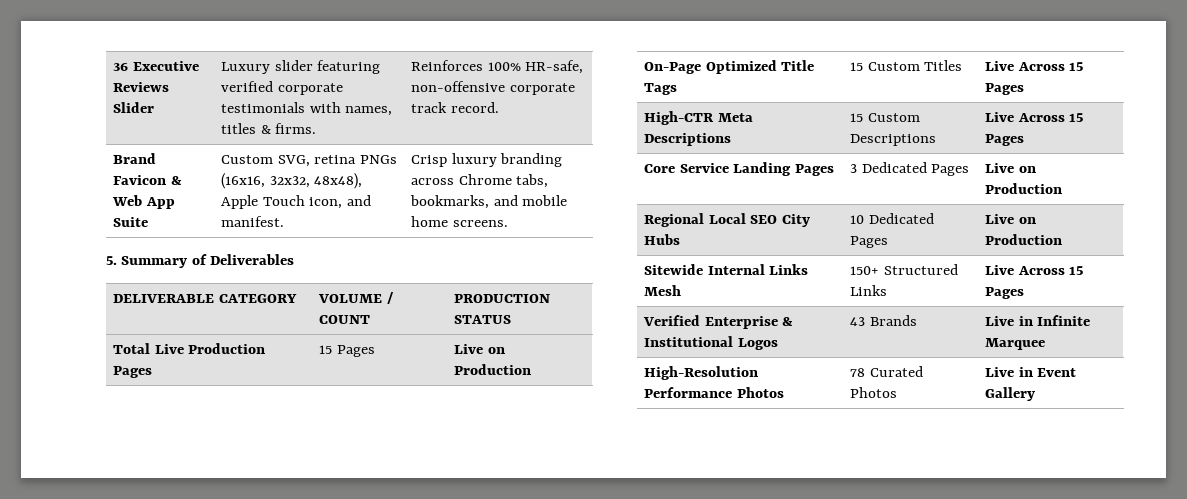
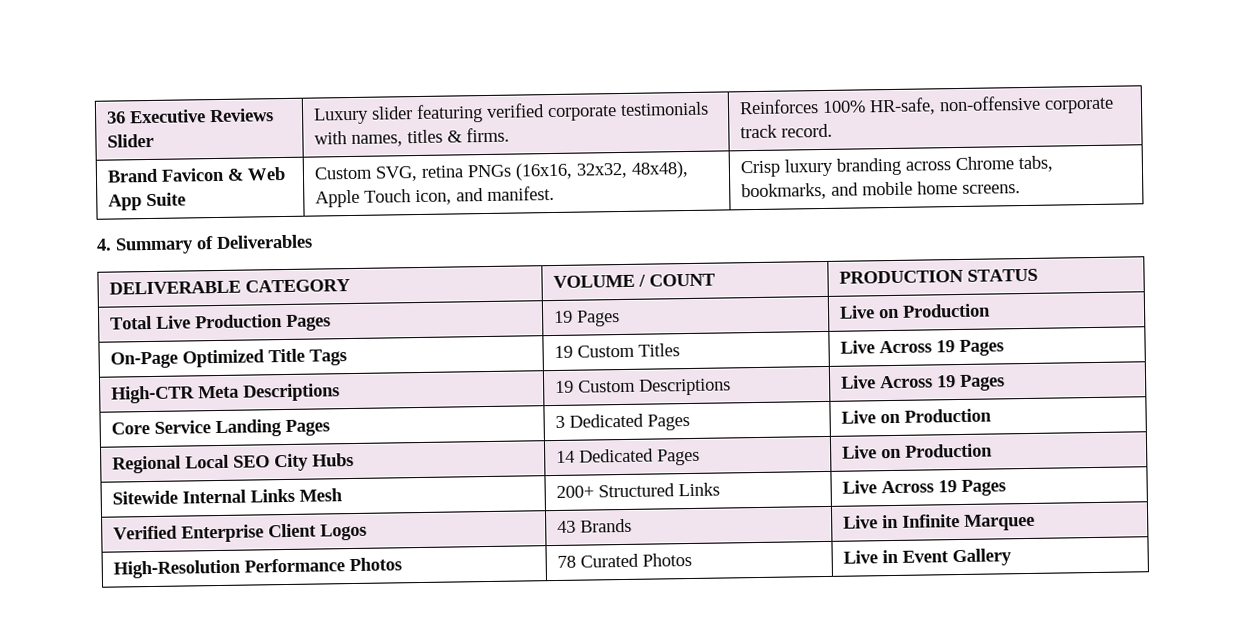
[106,256,117,265] 5. -> [96,238,112,251] 4.
[319,345,333,354] 15 -> [553,310,573,324] 19
[850,62,864,71] 15 -> [553,345,573,359] 19
[1069,62,1084,71] 15 -> [935,340,955,353] 19
[850,113,864,122] 15 -> [554,380,574,394] 19
[1069,113,1084,122] 15 -> [936,375,956,388] 19
[850,215,865,224] 10 -> [555,450,575,463] 14
[850,266,880,275] 150+ -> [555,485,594,498] 200+
[1069,266,1084,275] 15 -> [937,480,957,493] 19
[782,317,794,326] [644,336,734,347] & Institutional -> [267,523,317,538] Client

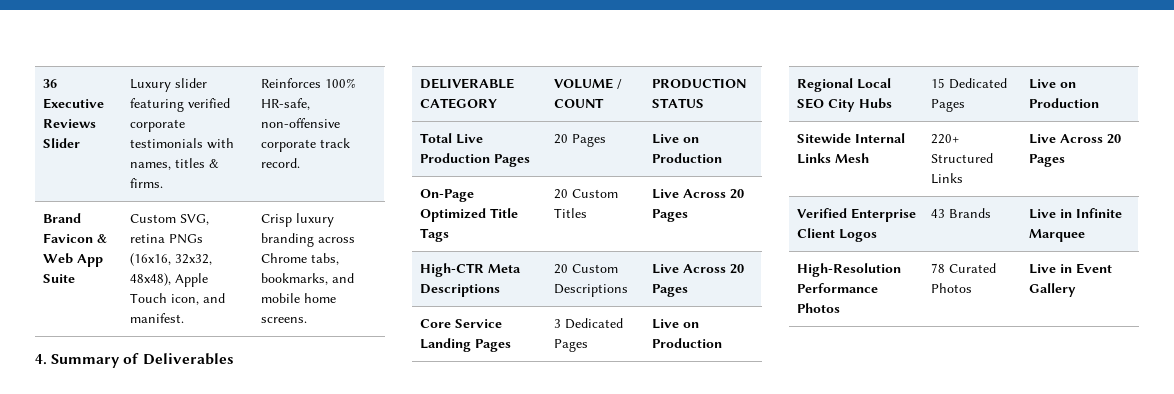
[553,310,573,324] 19 -> [553,134,568,144] 20
[553,345,573,359] 19 -> [553,189,568,199] 20
[935,340,955,353] 19 -> [729,189,744,199] 20
[554,380,574,394] 19 -> [553,264,568,274] 20
[936,375,956,388] 19 -> [729,264,744,274] 20
[555,450,575,463] 14 -> [930,78,945,88] 15
[555,485,594,498] 200+ -> [930,134,959,144] 220+
[937,480,957,493] 19 -> [1106,134,1121,144] 20

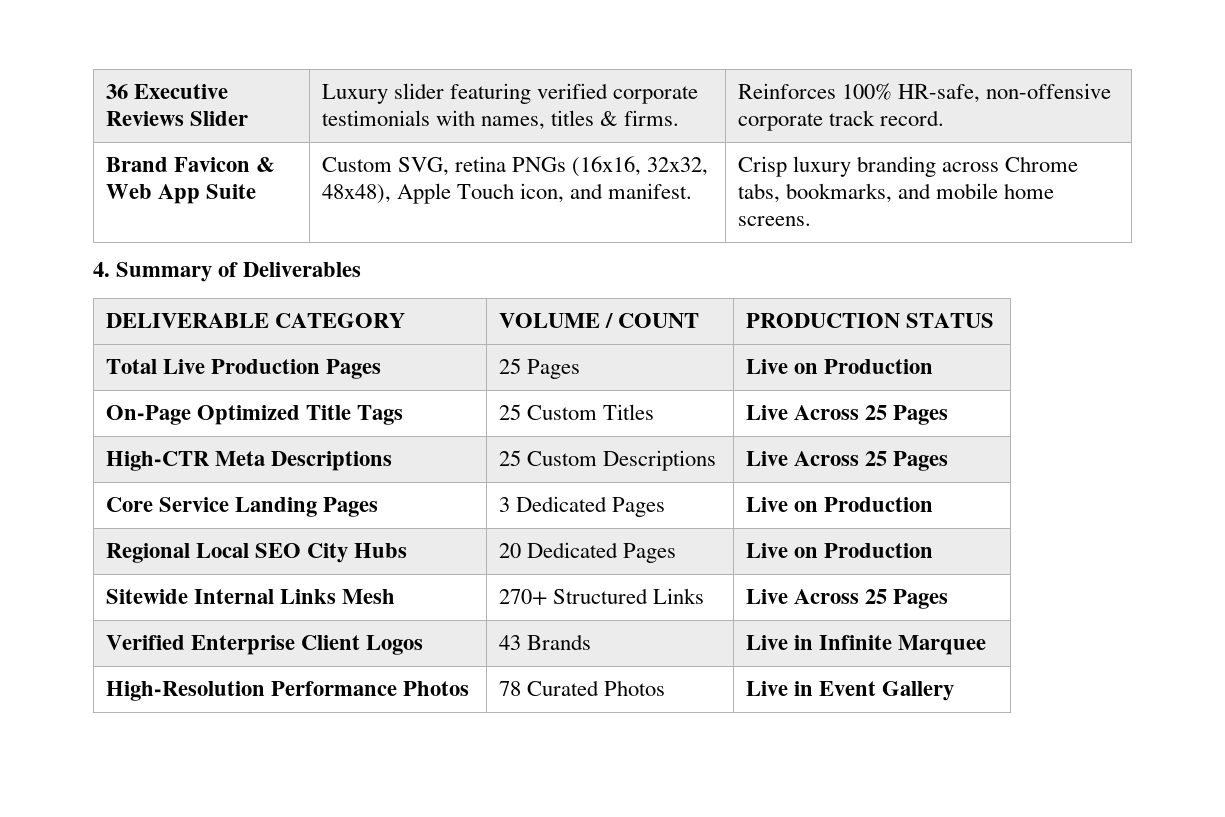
[553,134,568,144] 20 -> [498,358,521,374] 25
[553,189,568,199] 20 -> [498,404,521,420] 25
[729,189,744,199] 20 -> [865,405,888,420] 25
[553,264,568,274] 20 -> [498,450,521,466] 25
[729,264,744,274] 20 -> [865,451,888,466] 25
[930,78,945,88] 15 -> [498,543,521,558] 20
[930,134,959,144] 220+ -> [498,589,547,605] 270+
[1106,134,1121,144] 20 -> [865,589,888,604] 25

